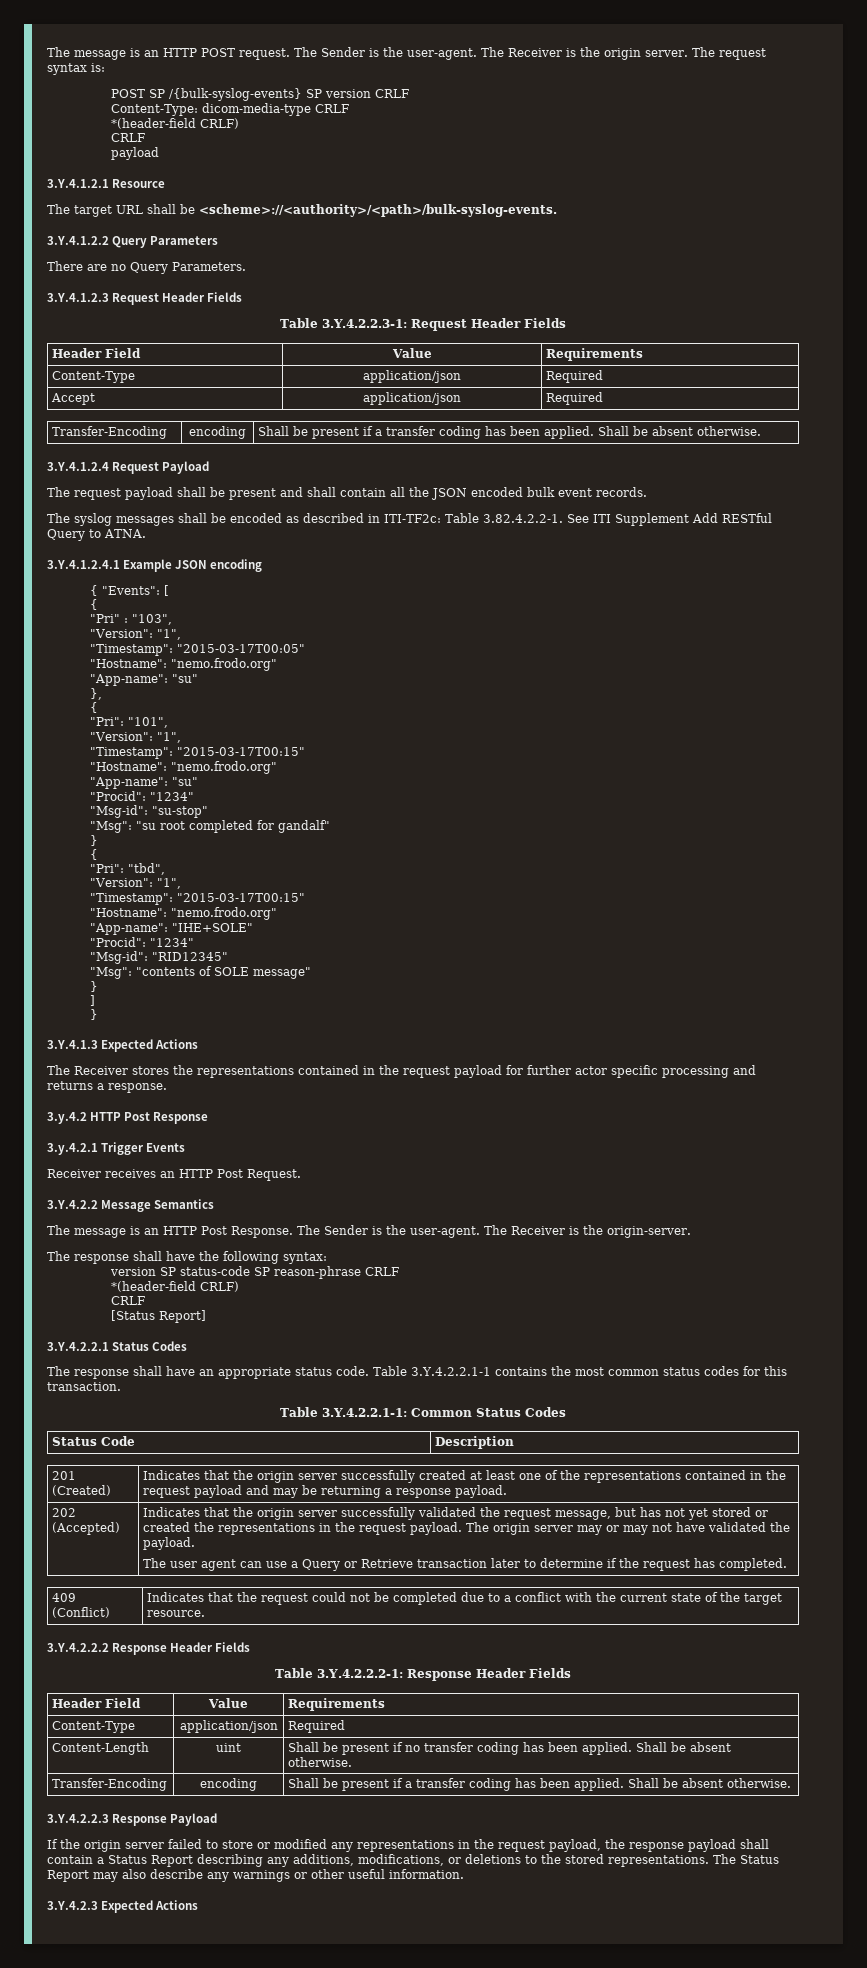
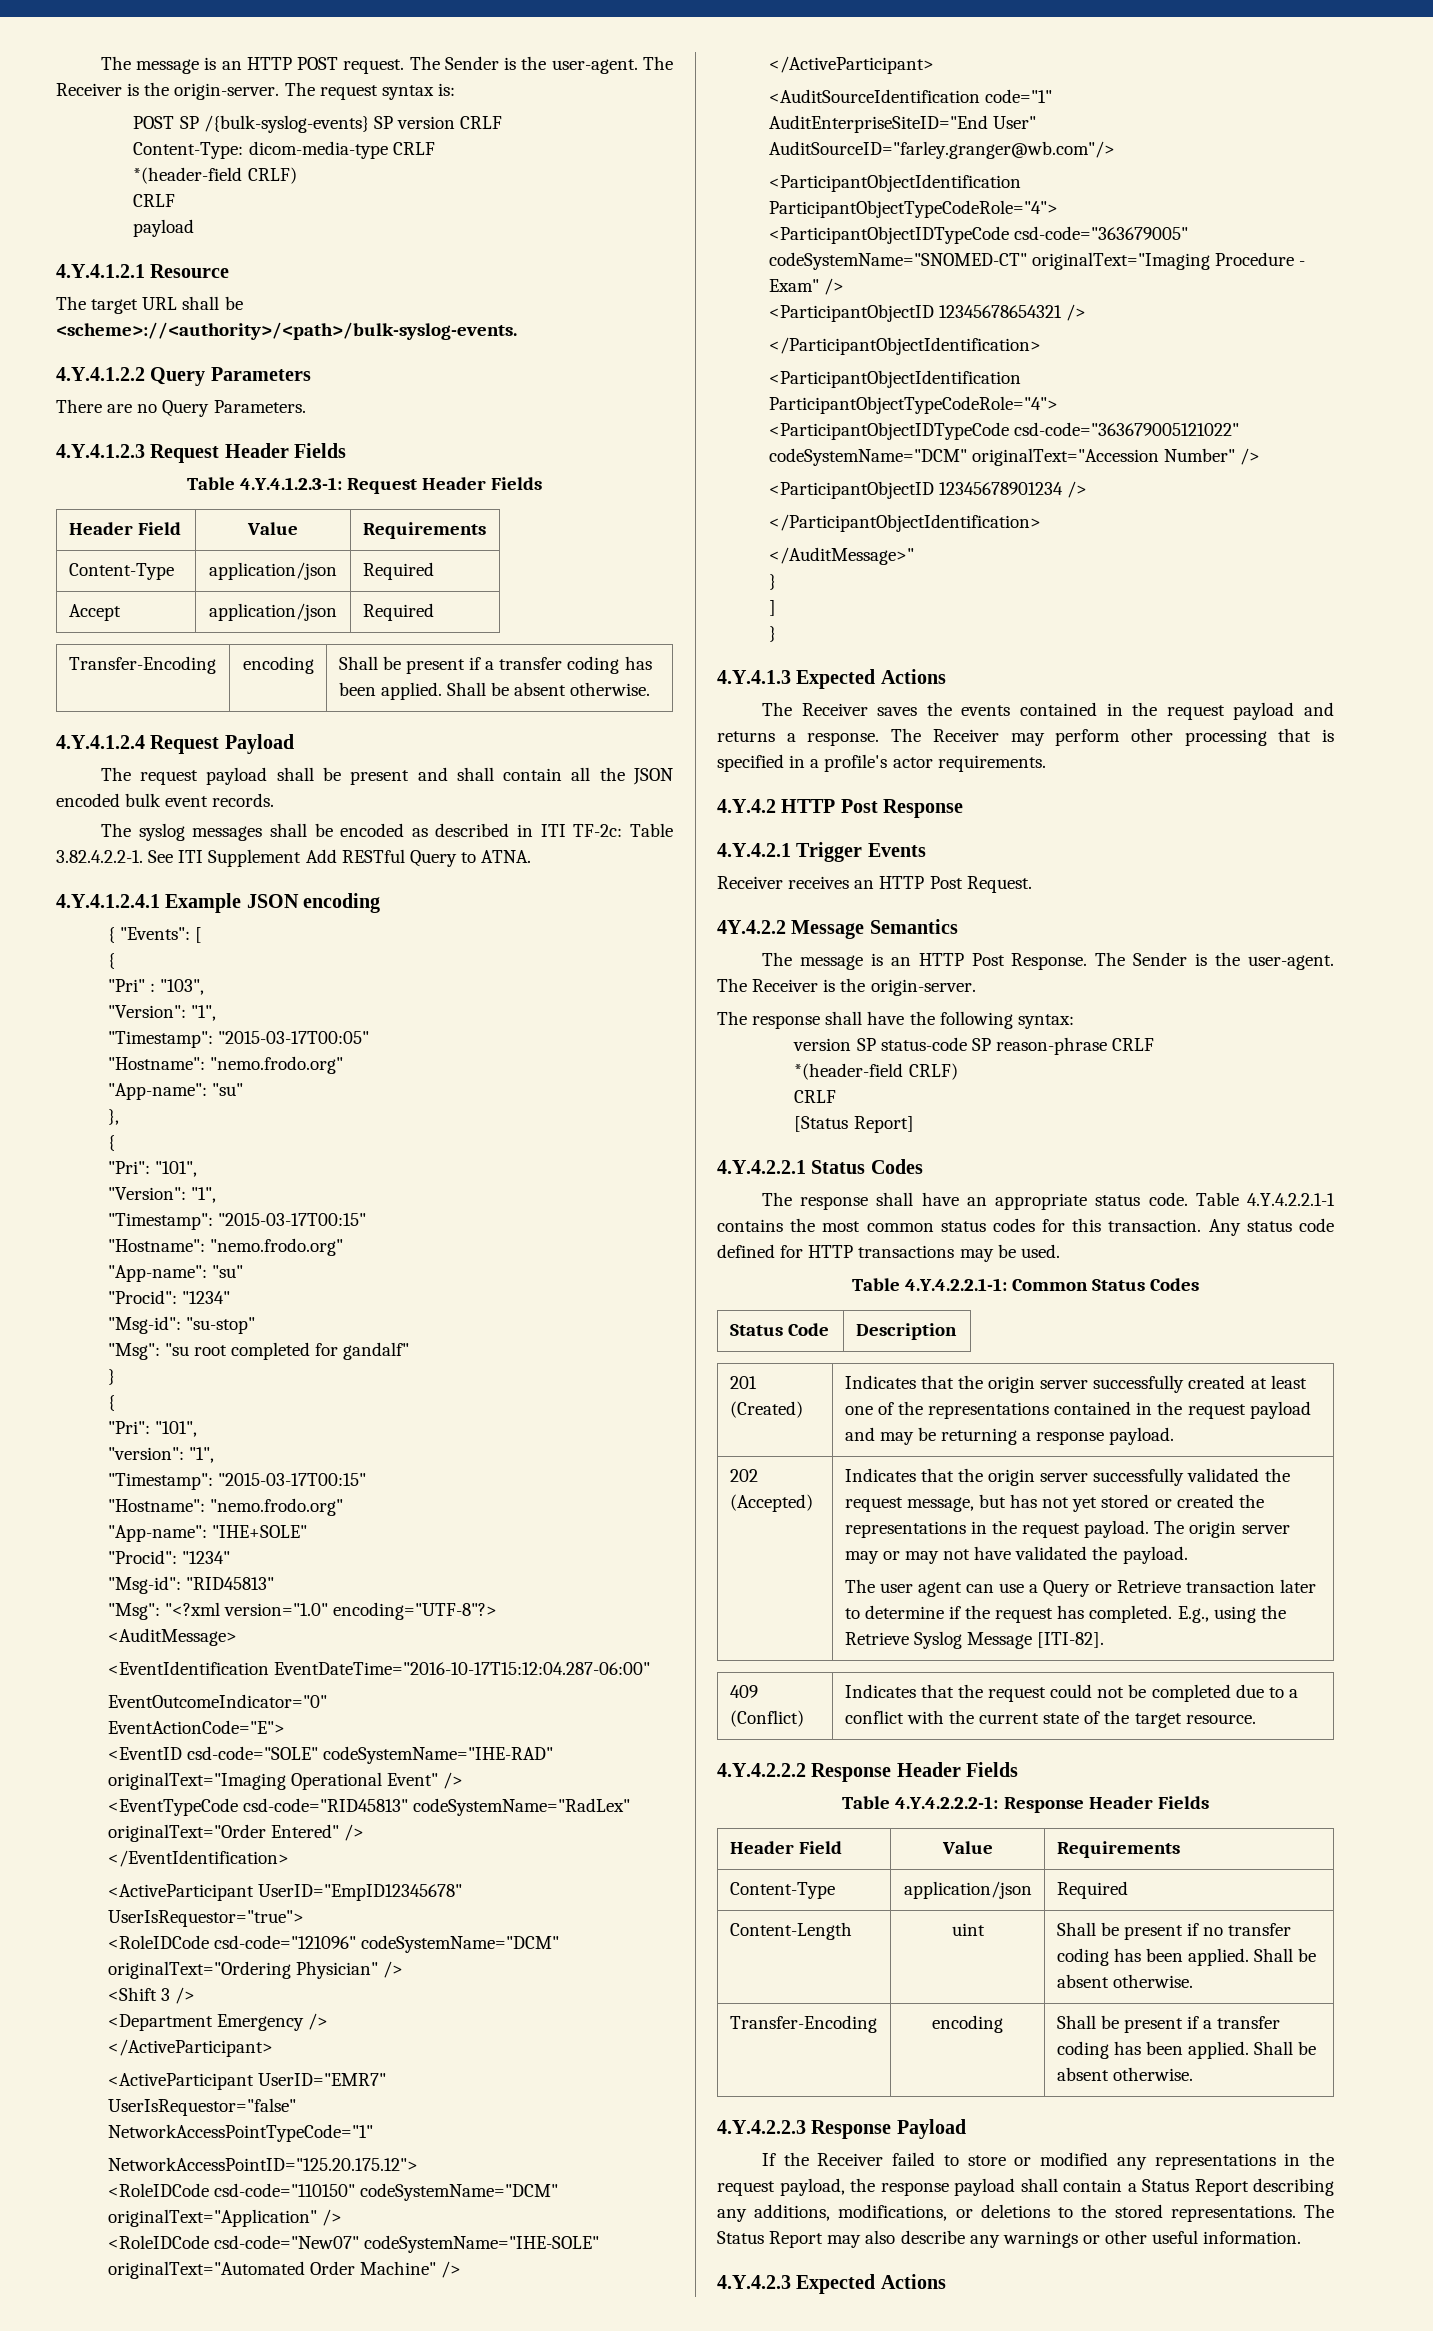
[604,48,688,60] origin server. -> [174,83,280,100] origin-server.
[47,179,109,188] 3.Y.4.1.2.1 -> [56,264,145,278] 4.Y.4.1.2.1
[47,236,109,245] 3.Y.4.1.2.2 -> [56,367,145,381] 4.Y.4.1.2.2
[47,293,109,302] 3.Y.4.1.2.3 -> [56,444,145,458] 4.Y.4.1.2.3
[321,319,408,328] 3.Y.4.2.2.3-1: -> [239,477,342,490] 4.Y.4.1.2.3-1:
[47,462,109,471] 3.Y.4.1.2.4 -> [56,735,145,749] 4.Y.4.1.2.4
[384,514,441,523] ITI-TF2c: -> [540,824,623,837] ITI TF-2c:
[47,560,120,569] 3.Y.4.1.2.4.1 -> [56,894,160,908] 4.Y.4.1.2.4.1
[127,863,165,875] [89,878,153,887] "tbd", // "Version": -> [154,1421,197,1437] [107,1447,184,1460] "101", // "version":
[151,952,228,961] [89,966,311,979] "RID12345" // "Msg": "contents of SOLE message" -> [185,1577,274,1590] [107,1602,497,1620] [107,1628,237,1646] [107,1661,650,1675] [107,1694,327,1708] [107,1720,285,1734] [107,1746,553,1764] [107,1772,463,1790] [107,1798,630,1816] [107,1824,364,1842] [107,1850,289,1867] [107,1884,462,1901] [107,1910,304,1927] [107,1935,559,1953] [107,1961,403,1979] [107,1987,195,2004] [107,2013,328,2031] [107,2039,273,2057] [107,2073,386,2090] [107,2098,296,2116] [107,2124,373,2142] [107,2157,418,2171] [107,2183,558,2201] [107,2209,342,2227] [107,2235,599,2253] [107,2261,461,2279] [768,56,934,74] [768,89,1052,103] [768,115,1036,133] [768,141,1115,159] [768,174,1021,192] [768,200,1058,218] [768,226,1188,244] [768,252,1305,270] [768,278,844,295] [768,304,1086,322] [768,337,1041,355] [768,370,1021,388] [768,396,1058,414] [768,422,1239,440] [768,448,1260,466] [768,481,1087,499] [768,514,1041,532] [768,547,914,565] "RID45813" // "Msg": "<?xml version="1.0" encoding="UTF-8"?> // <AuditMessage> // <EventIdentification EventDateTime="2016-10-17T15:12:04.287-06:00" // EventOutcomeIndicator="0" // EventActionCode="E"> // <EventID csd-code="SOLE" codeSystemName="IHE-RAD" originalText="Imaging Operational Event" /> // <EventTypeCode csd-code="RID45813" codeSystemName="RadLex" originalText="Order Entered" /> // </EventIdentification> // <ActiveParticipant UserID="EmpID12345678" // UserIsRequestor="true"> // <RoleIDCode csd-code="121096" codeSystemName="DCM" originalText="Ordering Physician" /> // <Shift 3 /> // <Department Emergency /> // </ActiveParticipant> // <ActiveParticipant UserID="EMR7" // UserIsRequestor="false" // NetworkAccessPointTypeCode="1" // NetworkAccessPointID="125.20.175.12"> // <RoleIDCode csd-code="110150" codeSystemName="DCM" originalText="Application" /> // <RoleIDCode csd-code="New07" codeSystemName="IHE-SOLE" originalText="Automated Order Machine" /> // </ActiveParticipant> // <AuditSourceIdentification code="1" // AuditEnterpriseSiteID="End User" AuditSourceID="farley.granger@wb.com"/> // <ParticipantObjectIdentification // ParticipantObjectTypeCodeRole="4"> // <ParticipantObjectIDTypeCode csd-code="363679005" codeSystemName="SNOMED-CT" originalText="Imaging Procedure - Exam" /> // <ParticipantObjectID 12345678654321 /> // </ParticipantObjectIdentification> // <ParticipantObjectIdentification // ParticipantObjectTypeCodeRole="4"> // <ParticipantObjectIDTypeCode csd-code="363679005121022" codeSystemName="DCM" originalText="Accession Number" /> // <ParticipantObjectID 12345678901234 /> // </ParticipantObjectIdentification> // </AuditMessage>"
[47,1040,98,1049] 3.Y.4.1.3 -> [717,670,791,684] 4.Y.4.1.3
[132,1065,729,1078] stores the representations contained in the request payload for further actor specific processing -> [877,702,1295,720] saves the events contained in the request payload
[47,1112,87,1124] // 3.y.4.2 -> [891,728,1334,746] [717,754,1046,772] [717,799,776,813] The Receiver may perform other processing that is specified in a profile's actor requirements. // 4.Y.4.2
[47,1143,98,1155] 3.y.4.2.1 -> [717,843,791,857] 4.Y.4.2.1
[47,1200,98,1209] 3.Y.4.2.2 -> [717,920,786,934] 4Y.4.2.2
[47,1342,109,1351] 3.Y.4.2.2.1 -> [717,1160,806,1174] 4.Y.4.2.2.1
[411,1367,491,1376] 3.Y.4.2.2.1-1 -> [1247,1193,1335,1206] 4.Y.4.2.2.1-1
[279,1407,408,1417] // Table 3.Y.4.2.2.1-1: -> [1208,1218,1334,1236] [717,1244,1060,1262] [851,1278,1007,1291] Any status code defined for HTTP transactions may be used. // Table 4.Y.4.2.2.1-1:
(788, 1564) none -> [1177,1605,1286,1623] [844,1631,1105,1649] E.g., using the Retrieve Syslog Message [ITI-82].
[47,1643,109,1652] 3.Y.4.2.2.2 -> [717,1763,806,1777] 4.Y.4.2.2.2
[317,1669,403,1678] 3.Y.4.2.2.2-1: -> [895,1796,999,1809] 4.Y.4.2.2.2-1:
[47,1814,109,1823] 3.Y.4.2.2.3 -> [717,2120,806,2134] 4.Y.4.2.2.3
[84,1840,164,1852] origin server -> [817,2153,884,2166] Receiver
[47,1901,98,1910] 3.Y.4.2.3 -> [717,2275,791,2289] 4.Y.4.2.3

